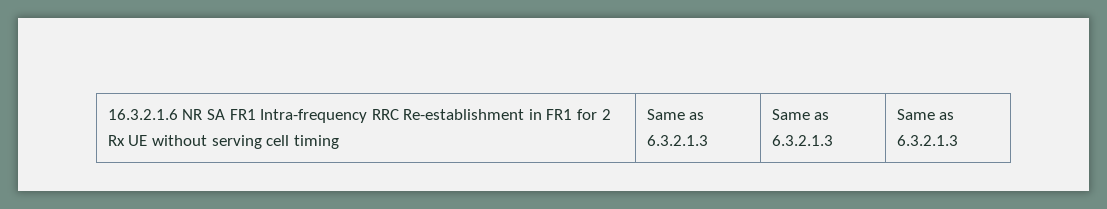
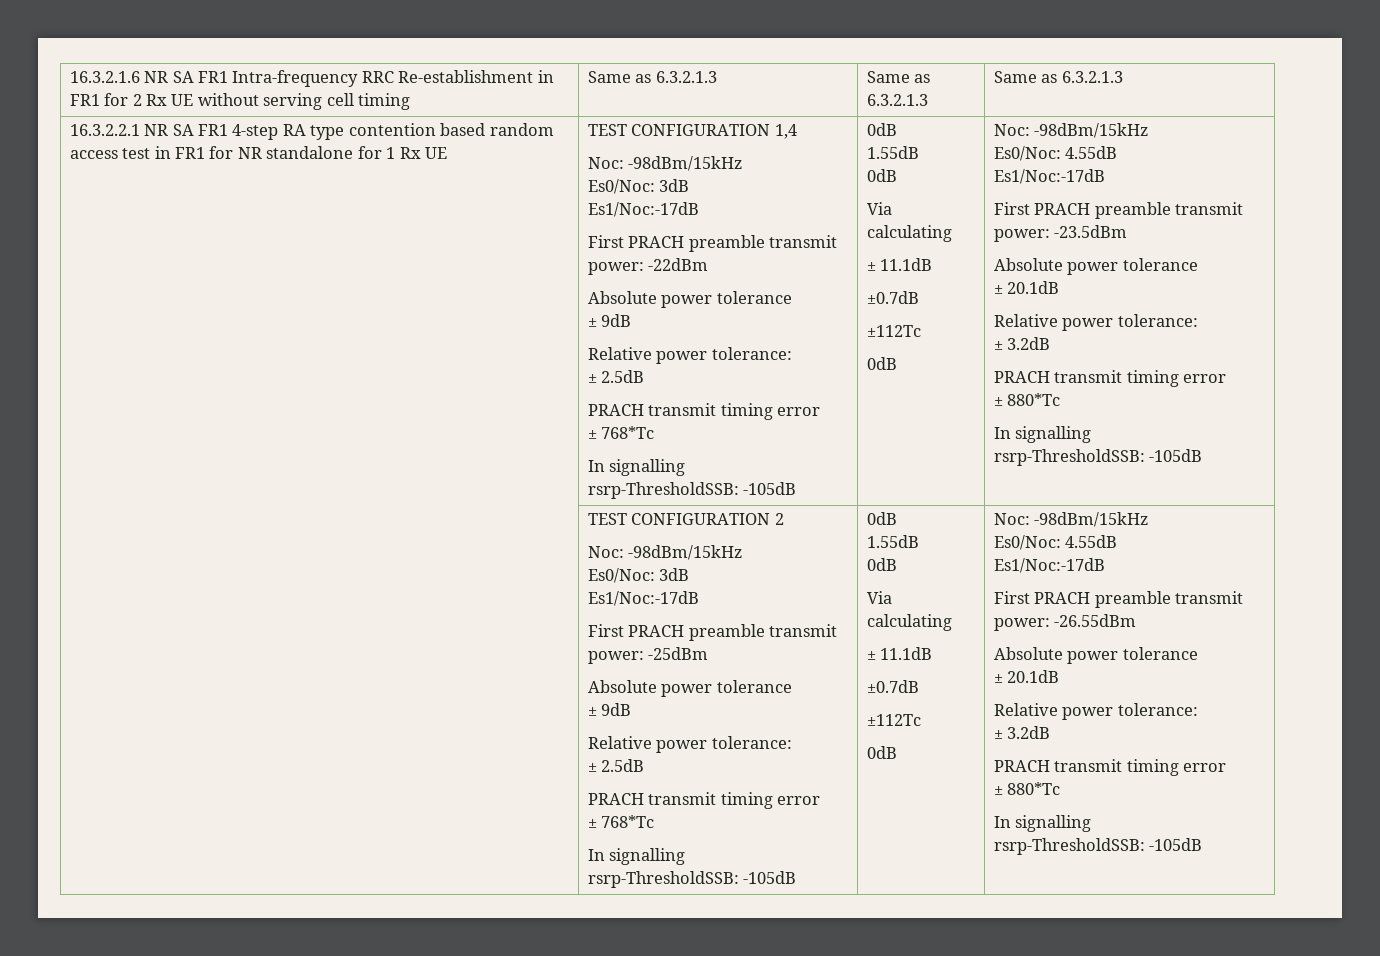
(958, 140) none -> [69,123,554,140] [69,146,448,159] [587,124,797,139] [587,156,743,171] [587,179,690,194] [587,202,699,217] [587,235,838,252] [587,258,709,275] [587,291,792,308] [587,314,632,327] [587,347,792,364] [587,370,645,383] [587,403,821,420] [587,426,655,439] [587,459,686,476] [587,482,797,499] [866,123,897,136] [866,146,919,159] [866,169,897,182] [866,202,892,215] [866,225,952,242] [866,258,933,271] [866,291,919,304] [866,325,921,337] [866,357,897,370] [993,123,1149,138] [993,146,1118,161] [993,169,1105,184] [993,202,1244,219] [993,225,1128,242] [993,258,1198,275] [993,281,1060,294] [993,314,1198,331] [993,337,1051,350] [993,370,1227,387] [993,393,1061,406] [993,426,1092,443] [993,449,1203,466] [587,513,784,525] [587,545,743,560] [587,568,690,583] [587,591,699,606] [587,624,838,641] [587,647,709,664] [587,680,792,697] [587,703,632,716] [587,736,792,753] [587,759,645,772] [587,792,821,809] [587,815,655,828] [587,848,686,865] [587,871,797,888] [866,512,897,525] [866,535,919,548] [866,558,897,571] [866,591,892,604] [866,614,952,631] [866,647,933,660] [866,680,919,693] [866,714,921,726] [866,746,897,759] [993,512,1149,527] [993,535,1118,550] [993,558,1105,573] [993,591,1244,608] [993,614,1137,631] [993,647,1198,664] [993,670,1060,683] [993,703,1198,720] [993,726,1051,739] [993,759,1227,776] [993,782,1061,795] [993,815,1092,832] [993,838,1203,855] // 16.3.2.2.1 NR SA FR1 4-step RA type contention based random access test in FR1 for NR standalone for 1 Rx UE | TEST CONFIGURATION 1,4 // Noc: -98dBm/15kHz // Es0/Noc: 3dB // Es1/Noc:-17dB // First PRACH preamble transmit power: -22dBm // Absolute power tolerance // ± 9dB // Relative power tolerance: // ± 2.5dB // PRACH transmit timing error // ± 768*Tc // In signalling // rsrp-ThresholdSSB: -105dB | 0dB // 1.55dB // 0dB // Via calculating // ± 11.1dB // ±0.7dB // ±112Tc // 0dB | Noc: -98dBm/15kHz // Es0/Noc: 4.55dB // Es1/Noc:-17dB // First PRACH preamble transmit power: -23.5dBm // Absolute power tolerance // ± 20.1dB // Relative power tolerance: // ± 3.2dB // PRACH transmit timing error // ± 880*Tc // In signalling // rsrp-ThresholdSSB: -105dB // | TEST CONFIGURATION 2 // Noc: -98dBm/15kHz // Es0/Noc: 3dB // Es1/Noc:-17dB // First PRACH preamble transmit power: -25dBm // Absolute power tolerance // ± 9dB // Relative power tolerance: // ± 2.5dB // PRACH transmit timing error // ± 768*Tc // In signalling // rsrp-ThresholdSSB: -105dB | 0dB // 1.55dB // 0dB // Via calculating // ± 11.1dB // ±0.7dB // ±112Tc // 0dB | Noc: -98dBm/15kHz // Es0/Noc: 4.55dB // Es1/Noc:-17dB // First PRACH preamble transmit power: -26.55dBm // Absolute power tolerance // ± 20.1dB // Relative power tolerance: // ± 3.2dB // PRACH transmit timing error // ± 880*Tc // In signalling // rsrp-ThresholdSSB: -105dB

